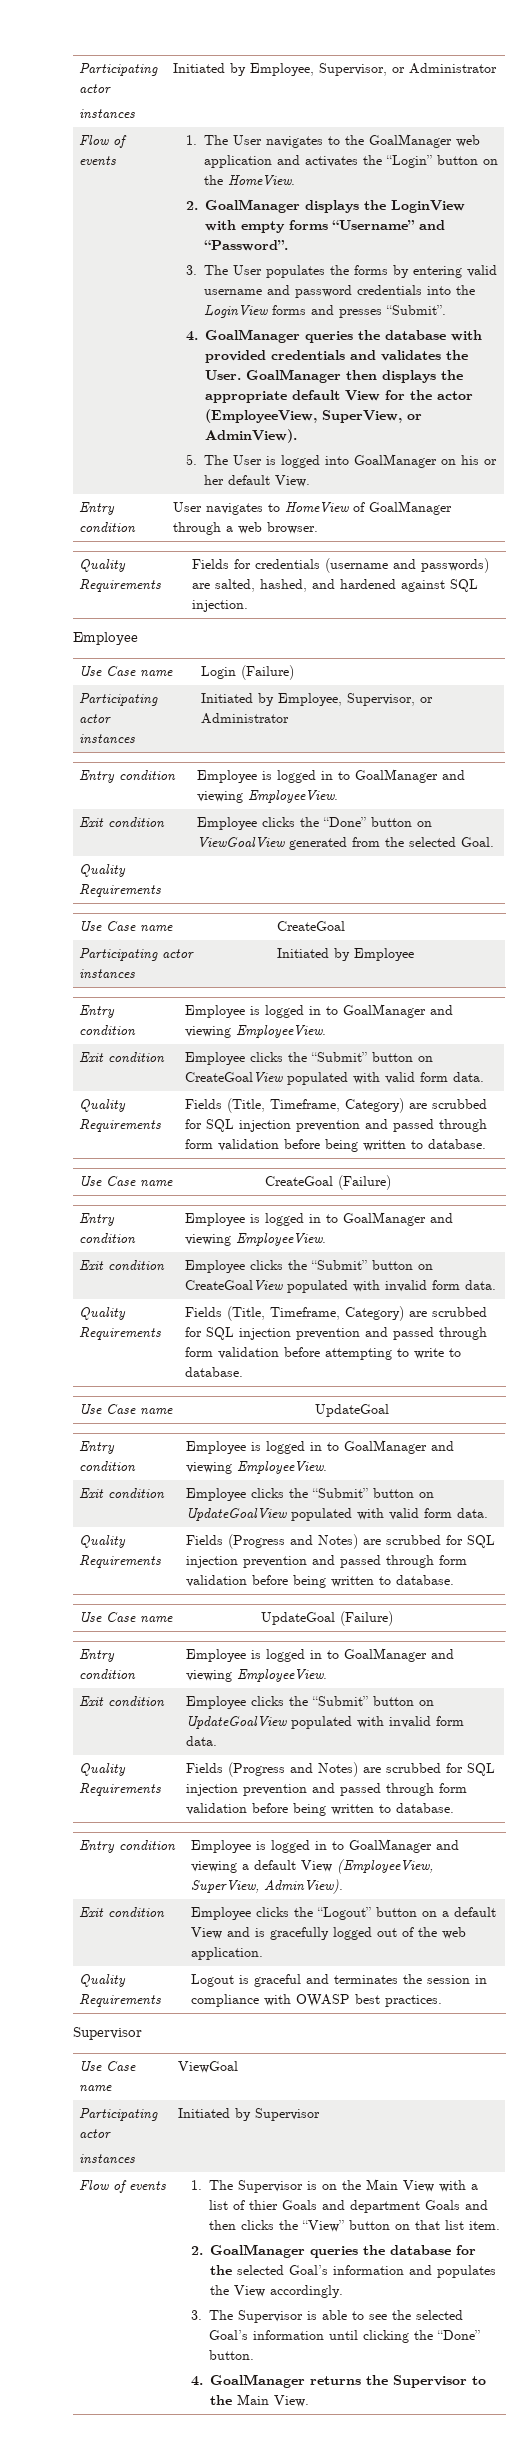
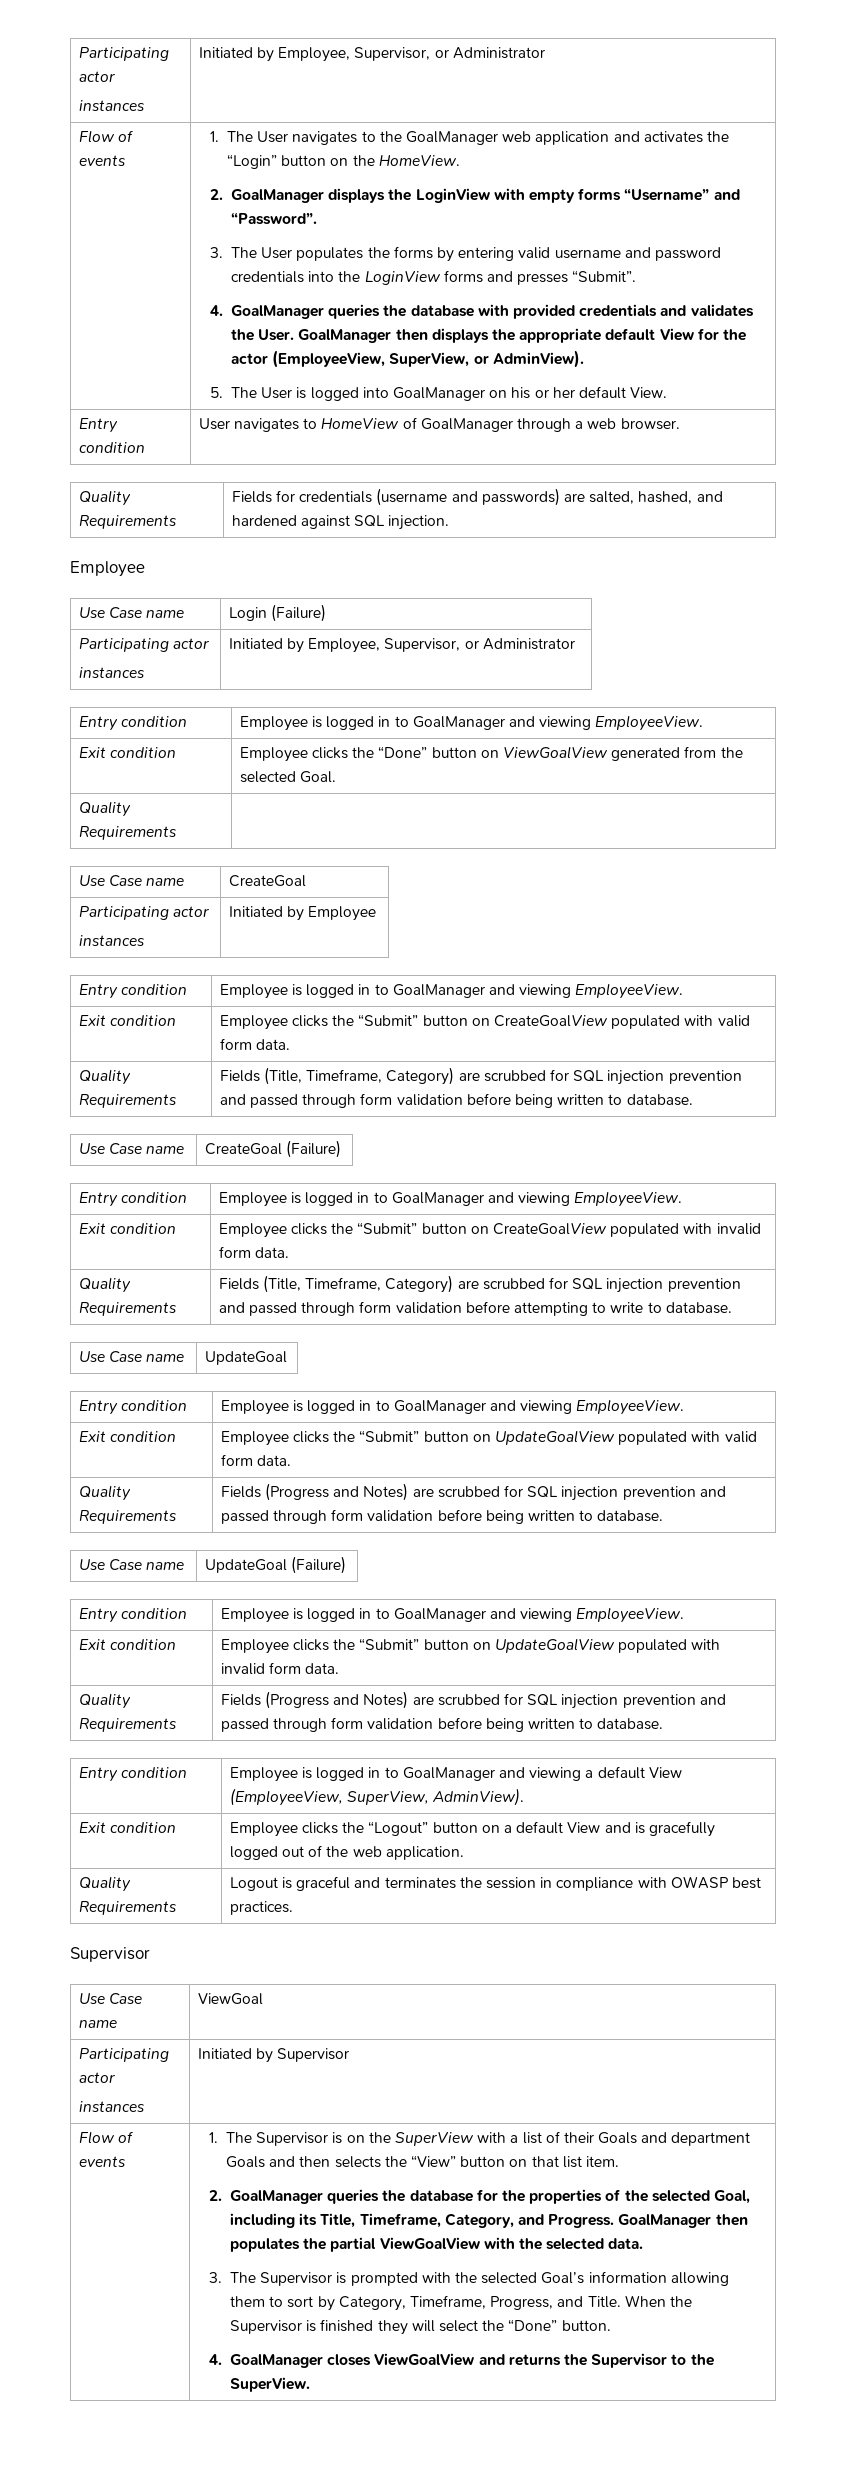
[365,2179,434,2192] Main View -> [394,2132,474,2146] SuperView
[248,2200,278,2210] thier -> [563,2132,594,2143] their
[240,2220,274,2230] clicks -> [334,2156,381,2168] selects
[236,2265,496,2278] [209,2285,343,2298] selected Goal’s information and populates the View accordingly. -> [529,2189,750,2204] [230,2213,748,2228] [230,2237,644,2252] properties of the selected Goal, including its Title, Timeframe, Category, and Progress. GoalManager then populates the partial ViewGoalView with the selected data.
[321,2310,463,2320] [208,2330,409,2343] able to see the selected Goal’s information until clicking -> [350,2271,729,2286] [230,2295,692,2311] [230,2319,478,2335] prompted with the selected Goal’s information allowing them to sort by Category, Timeframe, Progress, and Title. When the Supervisor is finished they will select
(305, 2381) none -> [327,2353,505,2366] closes ViewGoalView and
[236,2394,309,2407] Main View. -> [230,2377,311,2392] SuperView.

